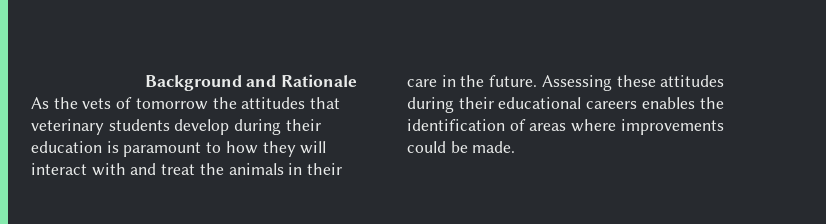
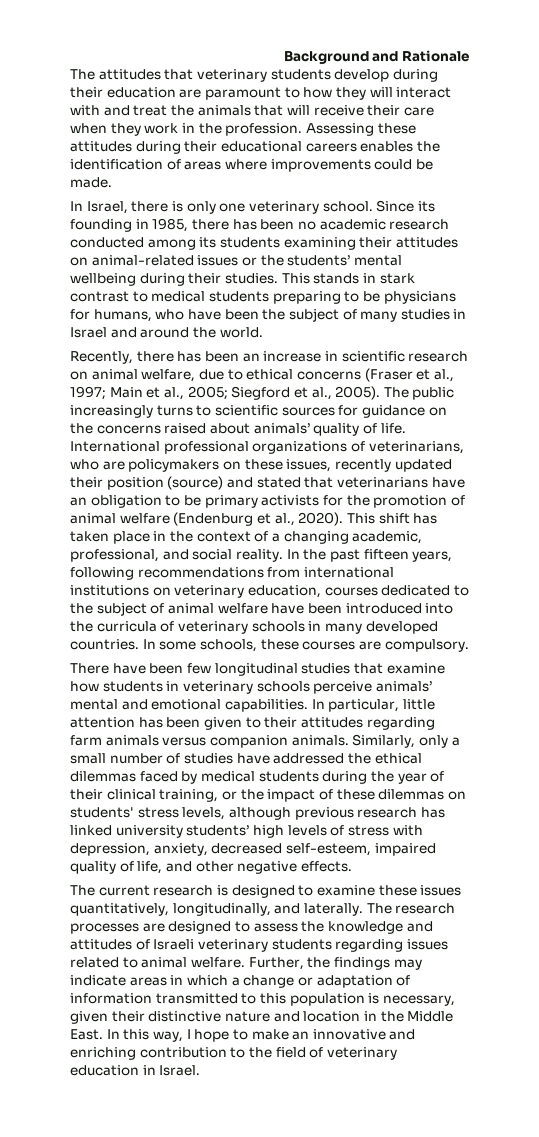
[31,97,237,110] As the vets of tomorrow the -> [70,69,95,80] The
[106,141,119,153] is -> [179,89,202,98] are
[288,163,343,175] [407,75,538,87] in their care in the future. -> [254,105,434,116] [70,123,303,136] that will receive their care when they work in the profession.
(516, 147) none -> [70,200,435,214] [70,218,450,232] [70,237,458,250] [70,255,402,266] [70,273,415,286] [70,291,456,304] [70,308,467,322] [70,327,263,338] [70,351,469,364] [70,368,454,382] [70,386,455,400] [70,405,447,418] [70,423,406,436] [70,441,464,454] [70,459,452,472] [70,476,465,490] [70,495,465,508] [70,512,438,526] [70,531,423,544] [70,549,453,562] [70,567,394,580] [70,585,469,598] [70,602,454,616] [70,621,438,634] [70,639,469,652] [70,663,445,676] [70,681,432,694] [70,699,435,712] [70,717,435,730] [70,734,460,748] [70,753,422,764] [70,771,445,784] [70,789,466,802] [70,807,445,820] [70,825,423,838] [70,843,436,856] [70,861,352,874] [70,885,462,898] [70,903,456,916] [70,921,433,934] [70,939,448,952] [70,957,422,970] [70,975,411,988] [70,993,455,1006] [70,1011,454,1024] [70,1029,416,1042] [70,1047,397,1060] [70,1065,201,1076] // In Israel, there is only one veterinary school. Since its founding in 1985, there has been no academic research conducted among its students examining their attitudes on animal-related issues or the students’ mental wellbeing during their studies. This stands in stark contrast to medical students preparing to be physicians for humans, who have been the subject of many studies in Israel and around the world. // Recently, there has been an increase in scientific research on animal welfare, due to ethical concerns (Fraser et al., 1997; Main et al., 2005; Siegford et al., 2005). The public increasingly turns to scientific sources for guidance on the concerns raised about animals’ quality of life. International professional organizations of veterinarians, who are policymakers on these issues, recently updated their position (source) and stated that veterinarians have an obligation to be primary activists for the promotion of animal welfare (Endenburg et al., 2020). This shift has taken place in the context of a changing academic, professional, and social reality. In the past fifteen years, following recommendations from international institutions on veterinary education, courses dedicated to the subject of animal welfare have been introduced into the curricula of veterinary schools in many developed countries. In some schools, these courses are compulsory. // There have been few longitudinal studies that examine how students in veterinary schools perceive animals’ mental and emotional capabilities. In particular, little attention has been given to their attitudes regarding farm animals versus companion animals. Similarly, only a small number of studies have addressed the ethical dilemmas faced by medical students during the year of their clinical training, or the impact of these dilemmas on students' stress levels, although previous research has linked university students’ high levels of stress with depression, anxiety, decreased self-esteem, impaired quality of life, and other negative effects. // The current research is designed to examine these issues quantitatively, longitudinally, and laterally. The research processes are designed to assess the knowledge and attitudes of Israeli veterinary students regarding issues related to animal welfare. Further, the findings may indicate areas in which a change or adaptation of information transmitted to this population is necessary, given their distinctive nature and location in the Middle East. In this way, I hope to make an innovative and enriching contribution to the field of veterinary education in Israel.

